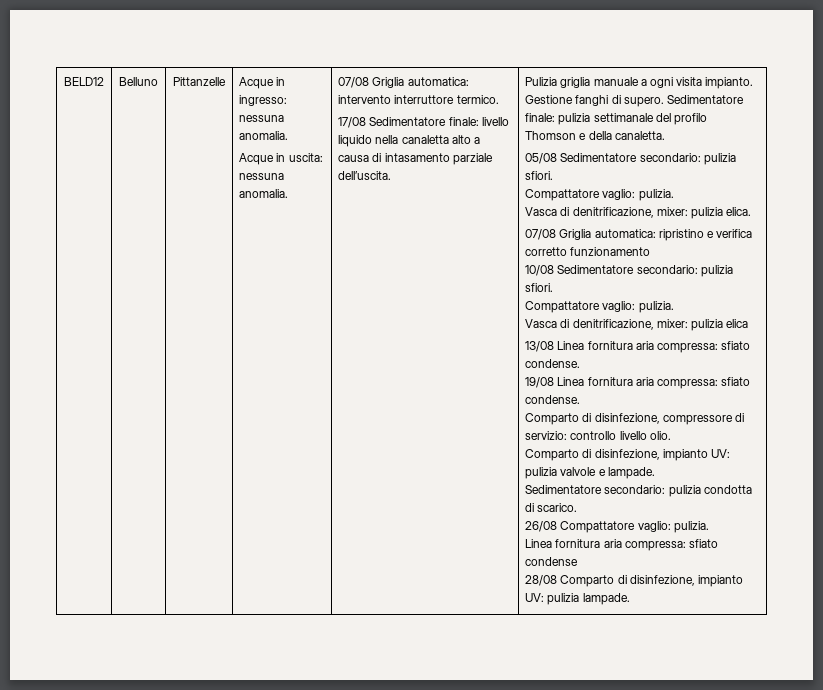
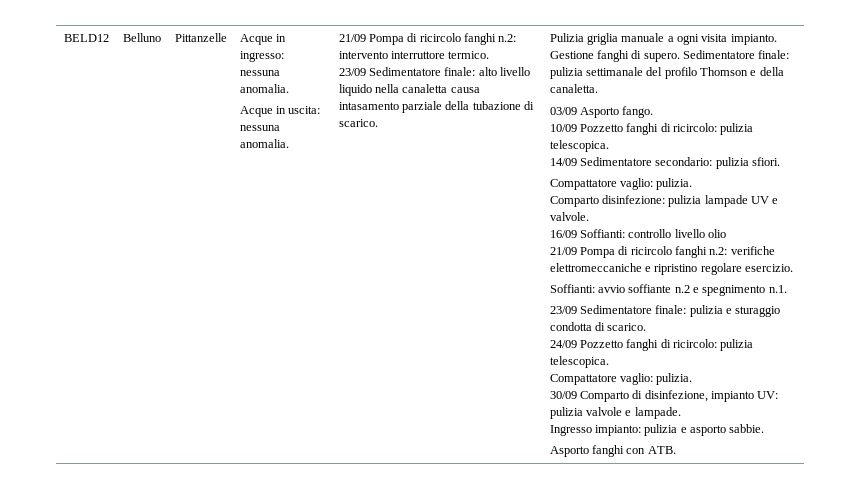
[338,77,469,88] 07/08 Griglia automatica: -> [338,33,517,45] 21/09 Pompa di ricircolo fanghi n.2:
[338,117,479,128] 17/08 Sedimentatore finale: -> [338,67,497,76] 23/09 Sedimentatore finale: alto
[451,135,481,144] [338,153,493,165] [338,171,392,180] alto a causa di intasamento parziale dell’uscita. -> [450,87,480,93] [338,101,535,113] [338,119,378,127] causa intasamento parziale della tubazione di scarico.
[525,153,736,165] [525,171,554,180] [525,189,674,201] [525,207,752,219] [525,229,753,241] [525,247,651,256] [525,265,733,277] [525,283,554,292] [525,301,674,313] [525,319,749,331] [525,341,751,353] [525,359,581,368] [525,377,751,389] [525,395,581,404] [525,413,745,425] [525,431,671,440] 05/08 Sedimentatore secondario: pulizia sfiori. // Compattatore vaglio: pulizia. // Vasca di denitrificazione, mixer: pulizia elica. // 07/08 Griglia automatica: ripristino e verifica corretto funzionamento // 10/08 Sedimentatore secondario: pulizia sfiori. // Compattatore vaglio: pulizia. // Vasca di denitrificazione, mixer: pulizia elica // 13/08 Linea fornitura aria compressa: sfiato condense. // 19/08 Linea fornitura aria compressa: sfiato condense. // Comparto di disinfezione, compressore di servizio: controllo livello olio. // -> [549,106,654,118] [549,123,754,135] [549,140,609,152] [549,157,781,169] [549,178,693,190] [549,195,779,207] [549,212,589,221] [549,229,727,238] [549,246,775,258] [549,263,794,275] [549,284,787,296] [549,305,781,317] [549,322,647,331] [549,339,754,351] [549,356,609,368] [549,373,693,385] [549,391,577,399] 03/09 Asporto fango. // 10/09 Pozzetto fanghi di ricircolo: pulizia telescopica. // 14/09 Sedimentatore secondario: pulizia sfiori. // Compattatore vaglio: pulizia. // Comparto disinfezione: pulizia lampade UV e valvole. // 16/09 Soffianti: controllo livello olio // 21/09 Pompa di ricircolo fanghi n.2: verifiche elettromeccaniche e ripristino regolare esercizio. // Soffianti: avvio soffiante n.2 e spegnimento n.1. // 23/09 Sedimentatore finale: pulizia e sturaggio condotta di scarico. // 24/09 Pozzetto fanghi di ricircolo: pulizia telescopica. // Compattatore vaglio: pulizia. // 30/09
[525,485,752,497] [525,503,578,512] [525,521,709,533] [525,539,719,551] [525,557,579,566] [525,575,744,587] [525,593,630,605] Sedimentatore secondario: pulizia condotta di scarico. // 26/08 Compattatore vaglio: pulizia. // Linea fornitura aria compressa: sfiato condense // 28/08 Comparto di disinfezione, impianto UV: pulizia lampade. -> [549,424,765,436] [549,445,676,457] Ingresso impianto: pulizia e asporto sabbie. // Asporto fanghi con ATB.

